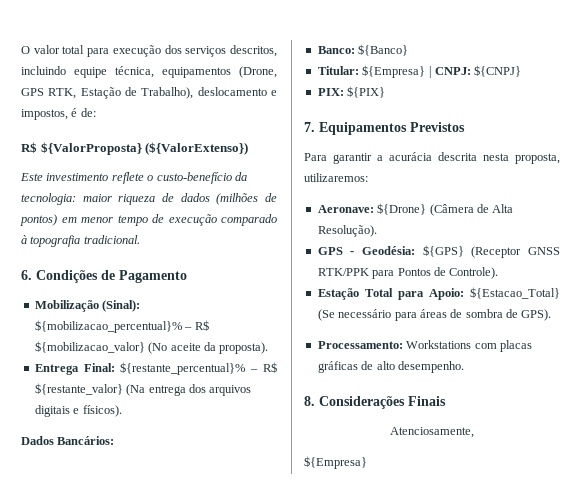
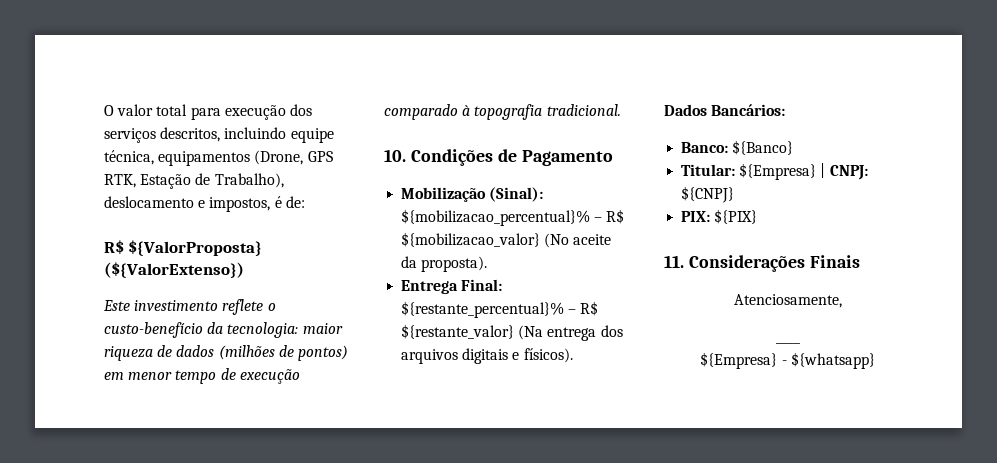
[21,270,32,280] 6. -> [384,149,406,162] 10.
[304,122,465,135] [304,152,560,164] [304,173,368,182] [317,203,514,216] [317,225,377,237] [317,245,560,258] [317,267,499,279] [317,287,560,300] [317,309,552,321] [317,340,532,352] [317,361,464,373] [304,396,315,406] 7. Equipamentos Previstos // Para garantir a acurácia descrita nesta proposta, utilizaremos: // Aeronave: ${Drone} (Câmera de Alta Resolução). // GPS - Geodésia: ${GPS} (Receptor GNSS RTK/PPK para Pontos de Controle). // Estação Total para Apoio: ${Estacao_Total} (Se necessário para áreas de sombra de GPS). // Processamento: Workstations com placas gráficas de alto desempenho. // 8. -> [664,255,684,268] 11.
[304,456,367,469] // ${Empresa} -> [775,342,800,344] [700,352,875,369] // ____ // ${Empresa} - ${whatsapp}

